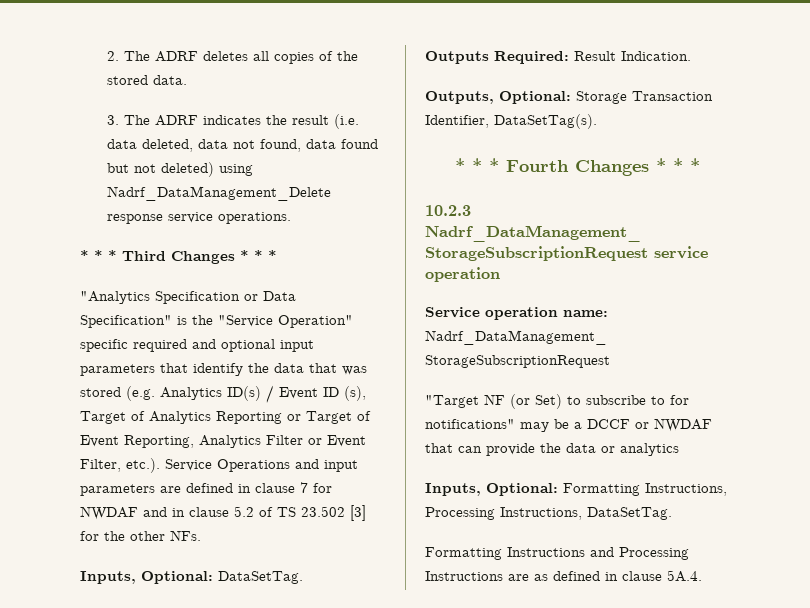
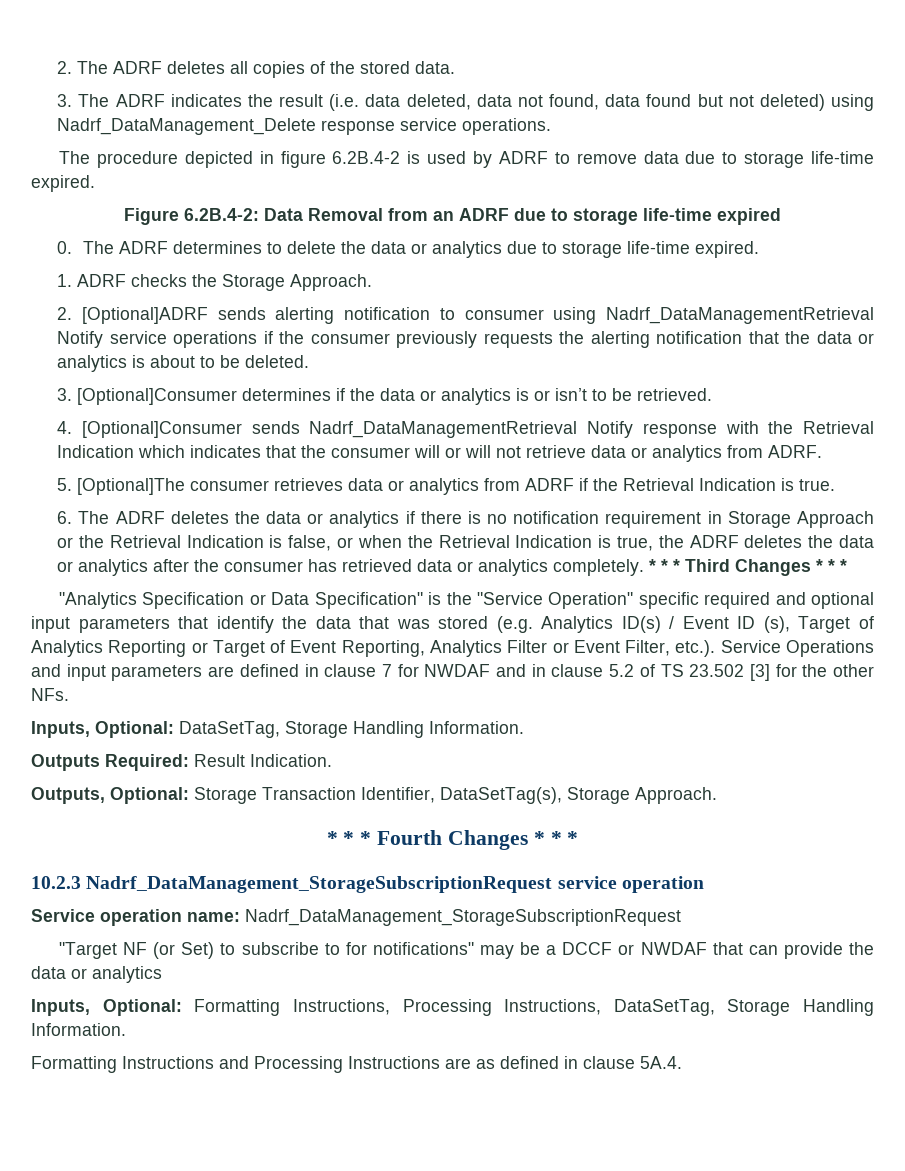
(291, 218) none -> [59,151,874,168] [31,175,95,192] [124,208,781,225] [57,241,760,258] [57,274,373,291] [57,307,874,324] [57,331,875,348] [57,355,310,372] [57,388,713,405] [57,421,874,438] [57,445,823,462] [57,478,836,495] [57,511,874,528] [57,535,874,551] [57,559,645,576] The procedure depicted in figure 6.2B.4-2 is used by ADRF to remove data due to storage life-time expired. // Figure 6.2B.4-2: Data Removal from an ADRF due to storage life-time expired // 0. The ADRF determines to delete the data or analytics due to storage life-time expired. // 1. ADRF checks the Storage Approach. // 2. [Optional]ADRF sends alerting notification to consumer using Nadrf_DataManagementRetrieval Notify service operations if the consumer previously requests the alerting notification that the data or analytics is about to be deleted. // 3. [Optional]Consumer determines if the data or analytics is or isn’t to be retrieved. // 4. [Optional]Consumer sends Nadrf_DataManagementRetrieval Notify response with the Retrieval Indication which indicates that the consumer will or will not retrieve data or analytics from ADRF. // 5. [Optional]The consumer retrieves data or analytics from ADRF if the Retrieval Indication is true. // 6. The ADRF deletes the data or analytics if there is no notification requirement in Storage Approach or the Retrieval Indication is false, or when the Retrieval Indication is true, the ADRF deletes the data or analytics after the consumer has retrieved data or analytics completely.
[218,571,303,584] DataSetTag. -> [179,721,524,738] DataSetTag, Storage Handling Information.
[494,114,597,129] DataSetTag(s). -> [440,787,717,804] DataSetTag(s), Storage Approach.
[587,507,672,520] DataSetTag. -> [613,999,874,1016] [31,1023,126,1036] DataSetTag, Storage Handling Information.

